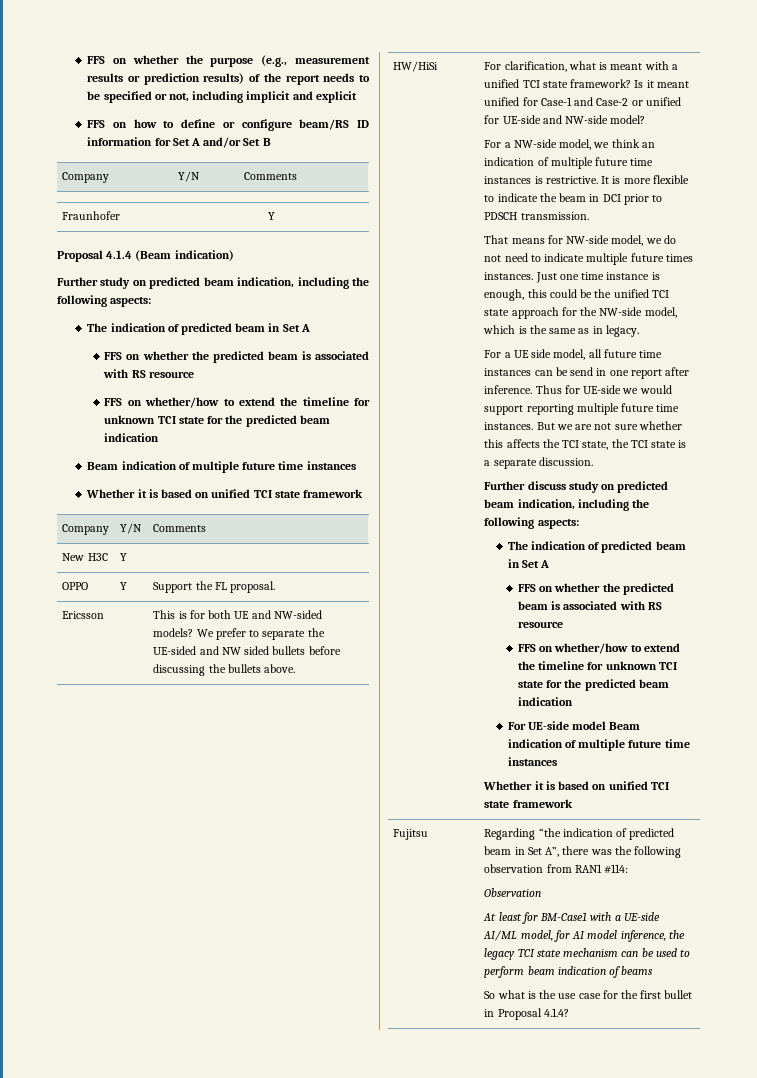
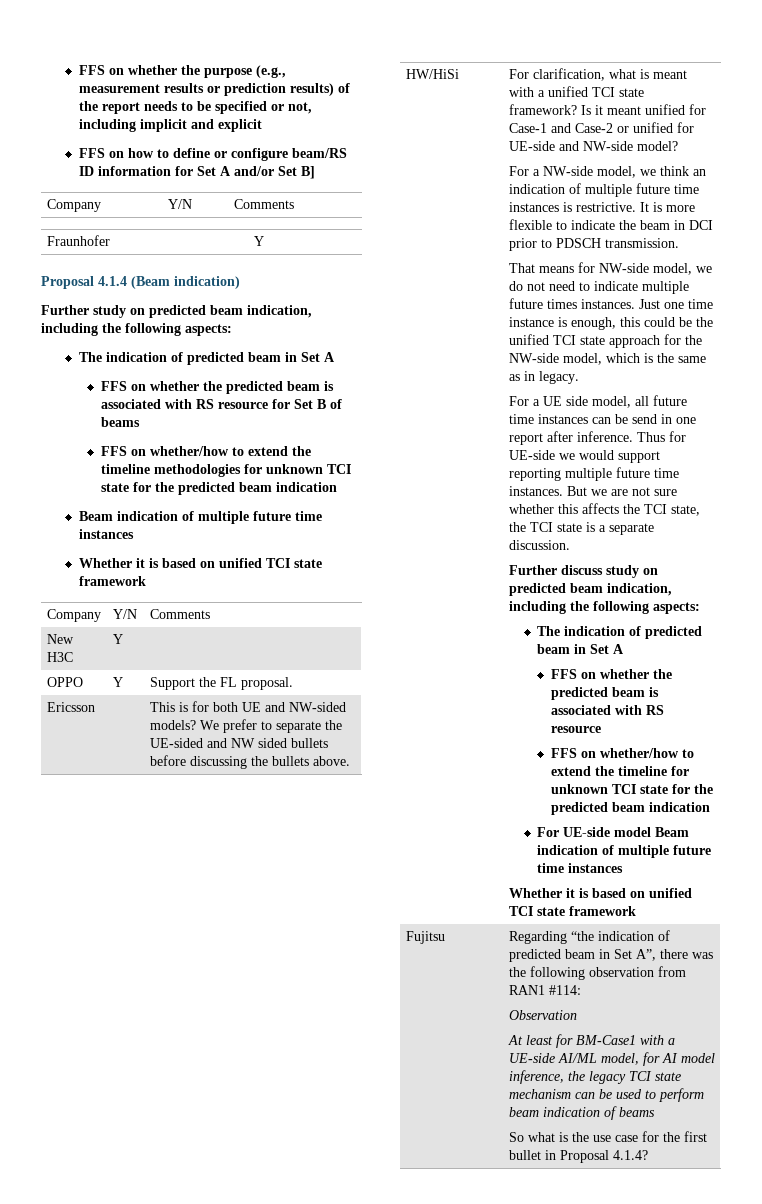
[262,138,271,146] B -> [300,166,315,179] B]
[104,397,349,408] // FFS on whether/how to extend the timeline -> [271,399,342,409] [100,417,140,427] [100,446,311,456] [100,464,241,477] for Set B of beams // FFS on whether/how to extend the timeline methodologies

